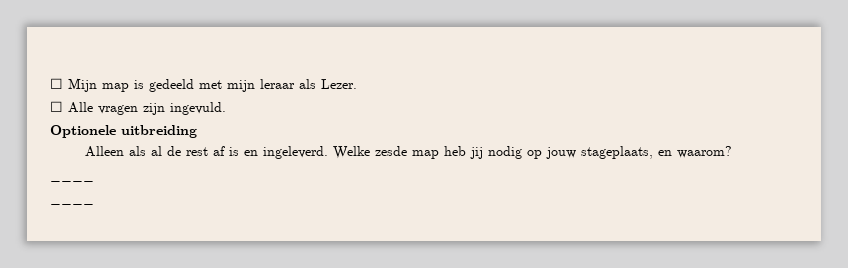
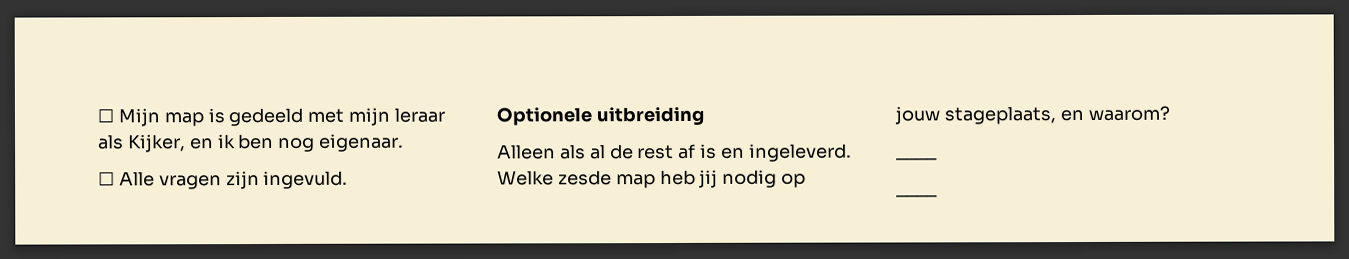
[321,79,357,89] Lezer. -> [127,133,405,153] Kijker, en ik ben nog eigenaar.

